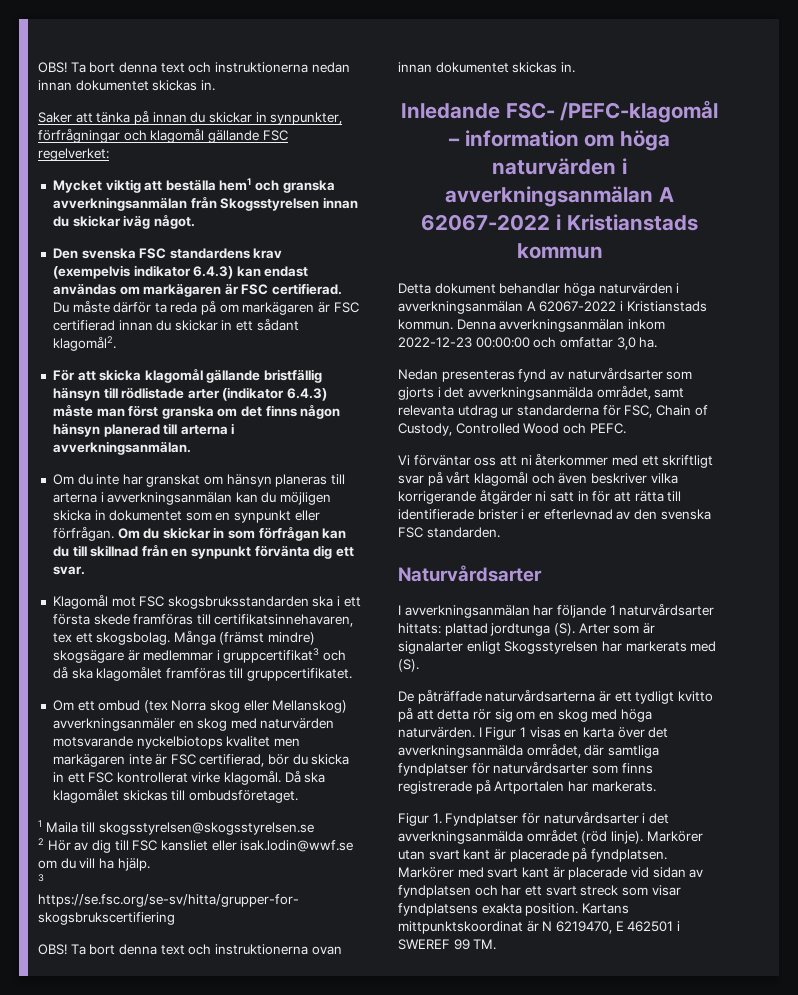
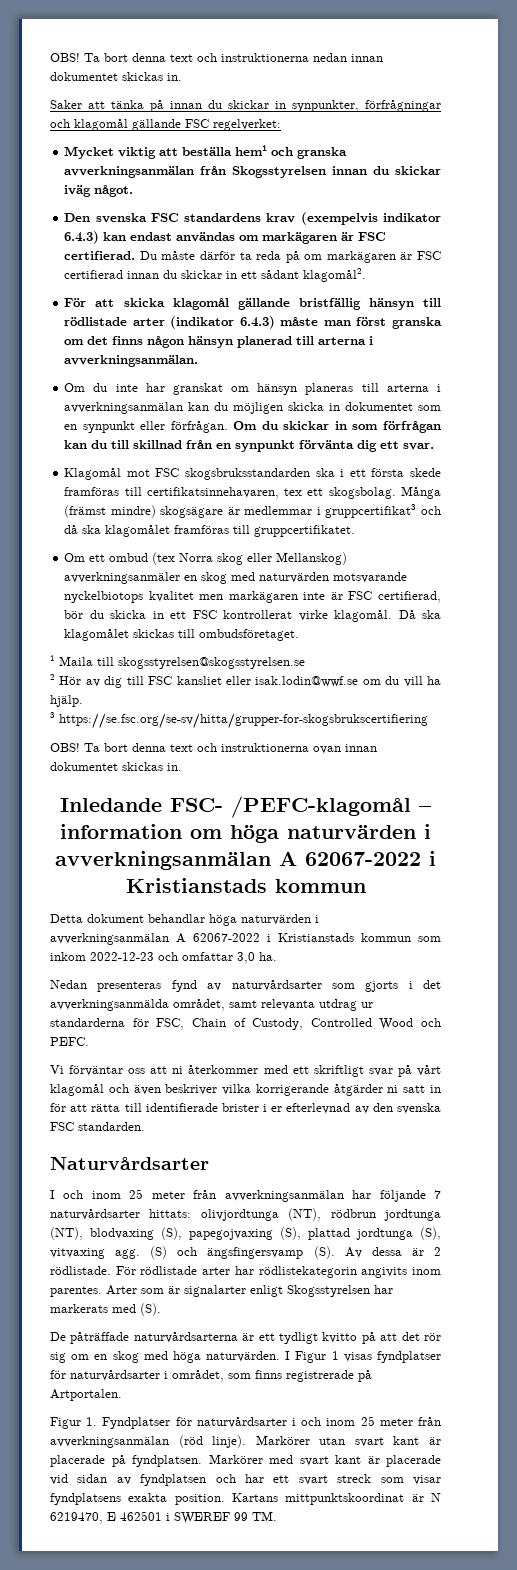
[398,319,625,332] kommun. Denna avverkningsanmälan -> [361,933,441,942] kommun som
[475,337,530,348] 00:00:00 -> (154, 956) none
(401, 610) none -> [63,1189,217,1199] och inom 25 meter från
[609,605,616,615] 1 -> [434,1190,442,1199] 7
[444,623,575,636] plattad jordtunga (S). -> [200,1208,441,1221] [50,1227,441,1240] [50,1246,441,1259] [50,1266,441,1278] [50,1286,102,1297] olivjordtunga (NT), rödbrun jordtunga (NT), blodvaxing (S), papegojvaxing (S), plattad jordtunga (S), vitvaxing agg. (S) och ängsfingersvamp (S). Av dessa är 2 rödlistade. För rödlistade arter har rödlistekategorin angivits inom parentes.
[437,709,470,720] detta -> [401,1332,420,1341] det
[564,727,669,738] [398,743,659,758] en karta över det avverkningsanmälda området, där samtliga -> (372, 1357) none
(589, 767) none -> [164,1370,224,1382] i området,
[494,781,656,794] Artportalen har markerats. -> [50,1389,122,1401] Artportalen.
[648,813,669,824] [398,829,578,844] det avverkningsanmälda området -> [301,1416,441,1426] [50,1436,169,1448] och inom 25 meter från avverkningsanmälan

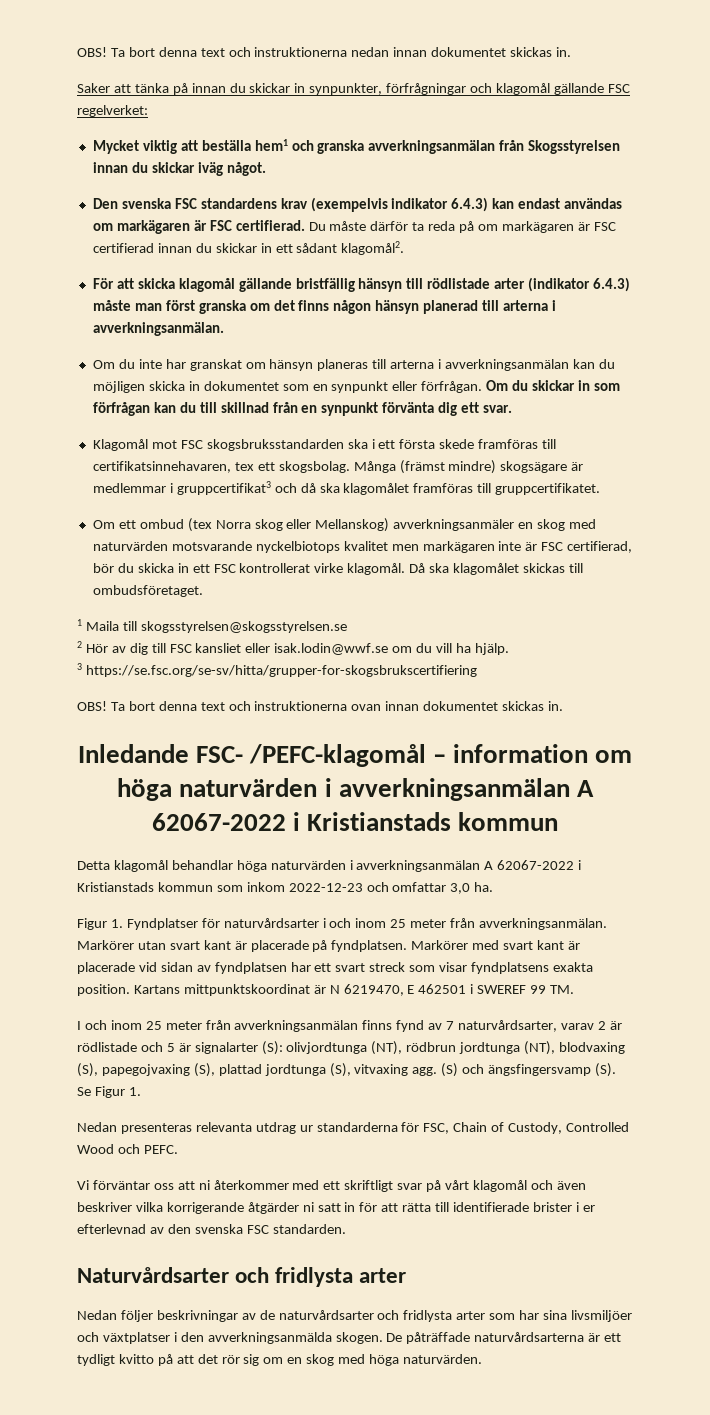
[87,914,144,923] dokument -> [113,860,168,872] klagomål
[50,980,441,992] [50,999,257,1011] Nedan presenteras fynd av naturvårdsarter som gjorts i det avverkningsanmälda området, samt -> [77,918,608,930] [77,940,580,952] [77,962,593,974] [77,984,575,996] [77,1020,622,1032] [77,1041,626,1055] [77,1063,617,1077] [77,1086,141,1098] [77,1122,192,1134] Figur 1. Fyndplatser för naturvårdsarter i och inom 25 meter från avverkningsanmälan. Markörer utan svart kant är placerade på fyndplatsen. Markörer med svart kant är placerade vid sidan av fyndplatsen har ett svart streck som visar fyndplatsens exakta position. Kartans mittpunktskoordinat är N 6219470, E 462501 i SWEREF 99 TM. // I och inom 25 meter från avverkningsanmälan finns fynd av 7 naturvårdsarter, varav 2 är rödlistade och 5 är signalarter (S): olivjordtunga (NT), rödbrun jordtunga (NT), blodvaxing (S), papegojvaxing (S), plattad jordtunga (S), vitvaxing agg. (S) och ängsfingersvamp (S). Se Figur 1. // Nedan presenteras
[50,1189,442,1202] [50,1208,441,1221] [50,1227,441,1240] [50,1246,441,1259] [50,1266,441,1278] [50,1285,393,1297] [50,1303,161,1316] // I och inom 25 meter från avverkningsanmälan har följande 7 naturvårdsarter hittats: olivjordtunga (NT), rödbrun jordtunga (NT), blodvaxing (S), papegojvaxing (S), plattad jordtunga (S), vitvaxing agg. (S) och ängsfingersvamp (S). Av dessa är 2 rödlistade. För rödlistade arter har rödlistekategorin angivits inom parentes. Arter som är signalarter enligt Skogsstyrelsen har markerats med (S). // -> [235,1267,407,1287] [77,1310,632,1322] [77,1332,383,1344] och fridlysta arter // Nedan följer beskrivningar av de naturvårdsarter och fridlysta arter som har sina livsmiljöer och växtplatser i den avverkningsanmälda skogen.
[285,1351,442,1363] [50,1370,372,1382] [50,1389,122,1401] [50,1416,441,1429] [50,1435,441,1448] [50,1454,441,1467] [50,1474,441,1486] [50,1493,441,1505] [50,1511,277,1524] I Figur 1 visas fyndplatser för naturvårdsarter i området, som finns registrerade på Artportalen. // Figur 1. Fyndplatser för naturvårdsarter i och inom 25 meter från avverkningsanmälan (röd linje). Markörer utan svart kant är placerade på fyndplatsen. Markörer med svart kant är placerade vid sidan av fyndplatsen och har ett svart streck som visar fyndplatsens exakta position. Kartans mittpunktskoordinat är N 6219470, E 462501 i SWEREF 99 TM. -> (482, 1359) none

